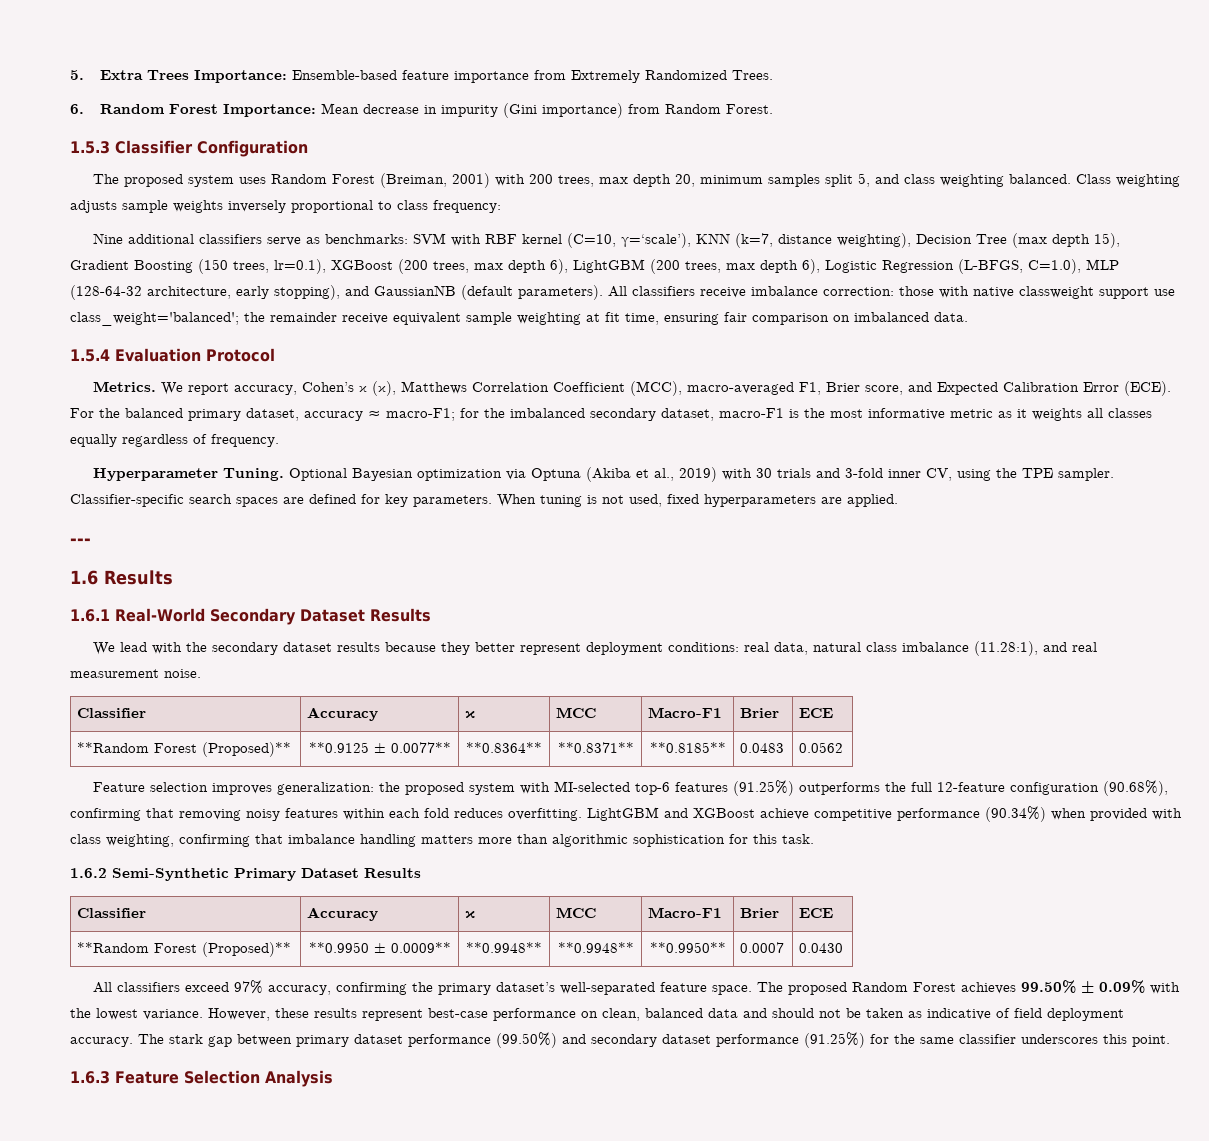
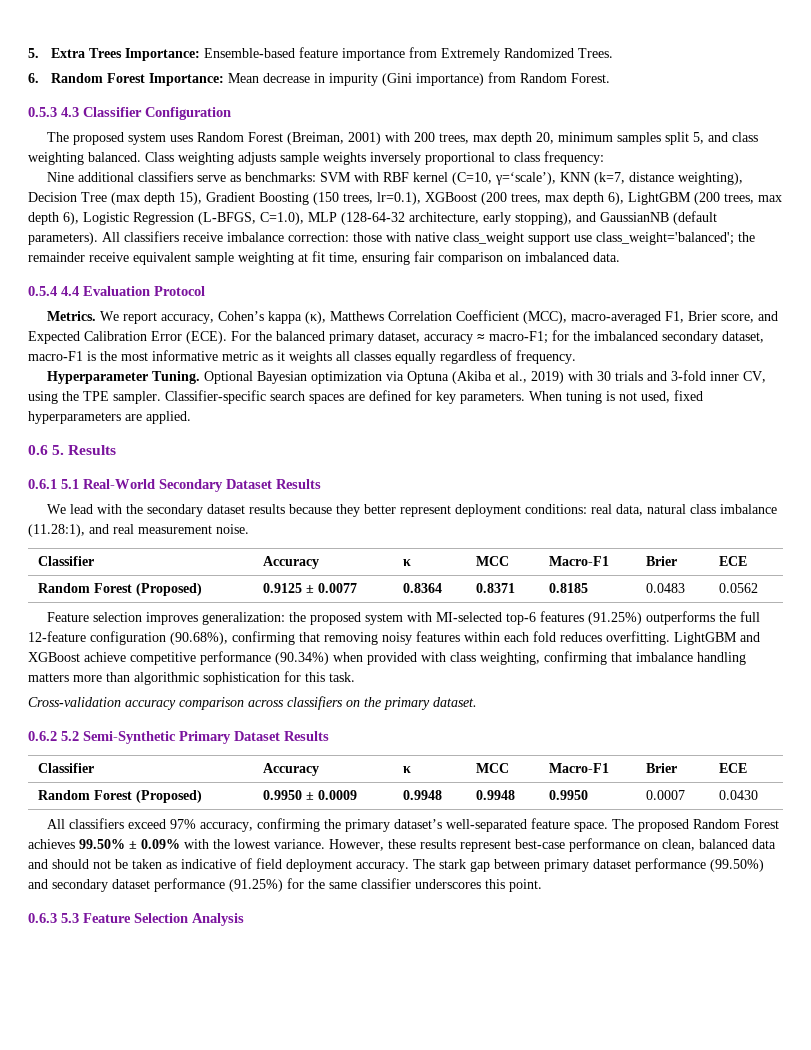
[70,141,110,154] 1.5.3 -> [28,107,79,117] 0.5.3 4.3
[1019,286,1094,299] classweight -> [453,232,524,245] class_weight
[70,349,110,362] 1.5.4 -> [28,286,79,296] 0.5.4 4.4
[358,386,367,392] κ -> [267,311,302,324] kappa
[70,538,91,545] [70,570,173,585] [70,609,110,622] --- // 1.6 Results // 1.6.1 -> [28,445,117,455] [28,479,79,489] 0.6 5. Results // 0.6.1 5.1
[77,742,292,757] [308,742,451,753] [466,742,542,753] [557,742,634,753] [649,742,726,753] **Random Forest (Proposed)** | **0.9125 ± 0.0077** | **0.8364** | **0.8371** | **0.8185** -> [38,583,203,596] [263,583,358,593] [403,583,443,593] [476,583,516,593] [549,583,589,593] Random Forest (Proposed) | 0.9125 ± 0.0077 | 0.8364 | 0.8371 | 0.8185
[70,868,107,878] 1.6.2 -> [28,696,477,710] [28,731,79,741] Cross-validation accuracy comparison across classifiers on the primary dataset. // 0.6.2 5.2
[77,942,292,957] [308,942,451,953] [466,942,542,953] [557,942,634,953] [649,942,726,953] **Random Forest (Proposed)** | **0.9950 ± 0.0009** | **0.9948** | **0.9948** | **0.9950** -> [38,790,203,803] [263,790,358,800] [403,790,443,800] [476,790,516,800] [549,790,589,800] Random Forest (Proposed) | 0.9950 ± 0.0009 | 0.9948 | 0.9948 | 0.9950
[70,1071,110,1084] 1.6.3 -> [28,913,79,923] 0.6.3 5.3

